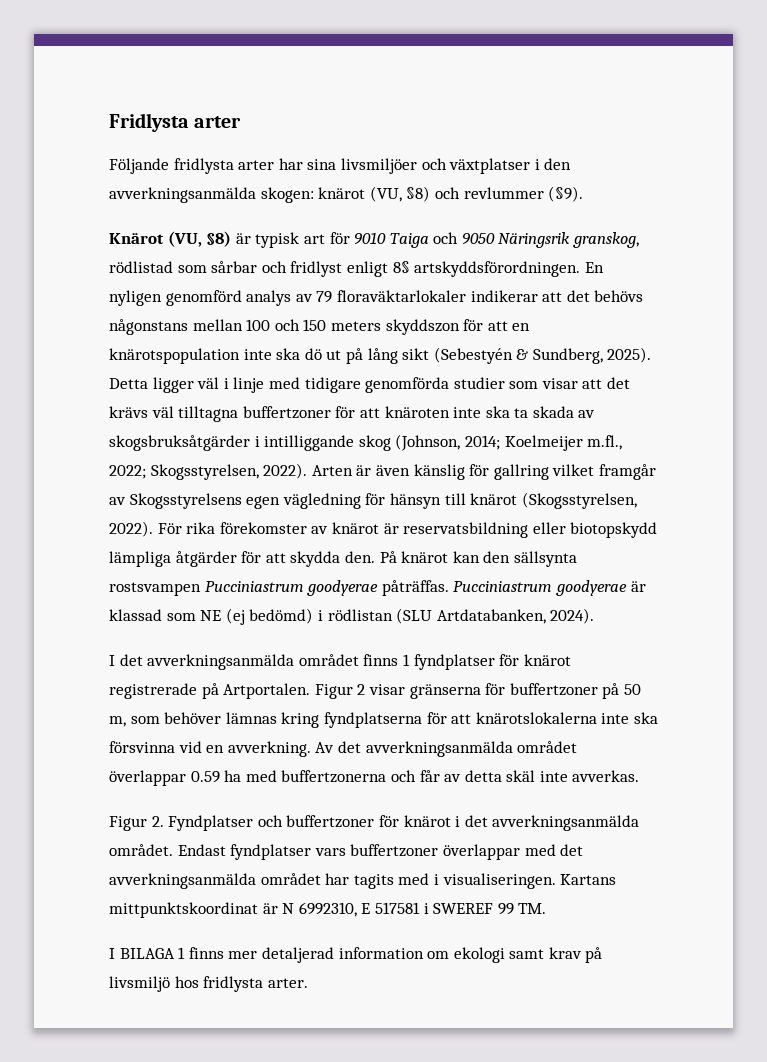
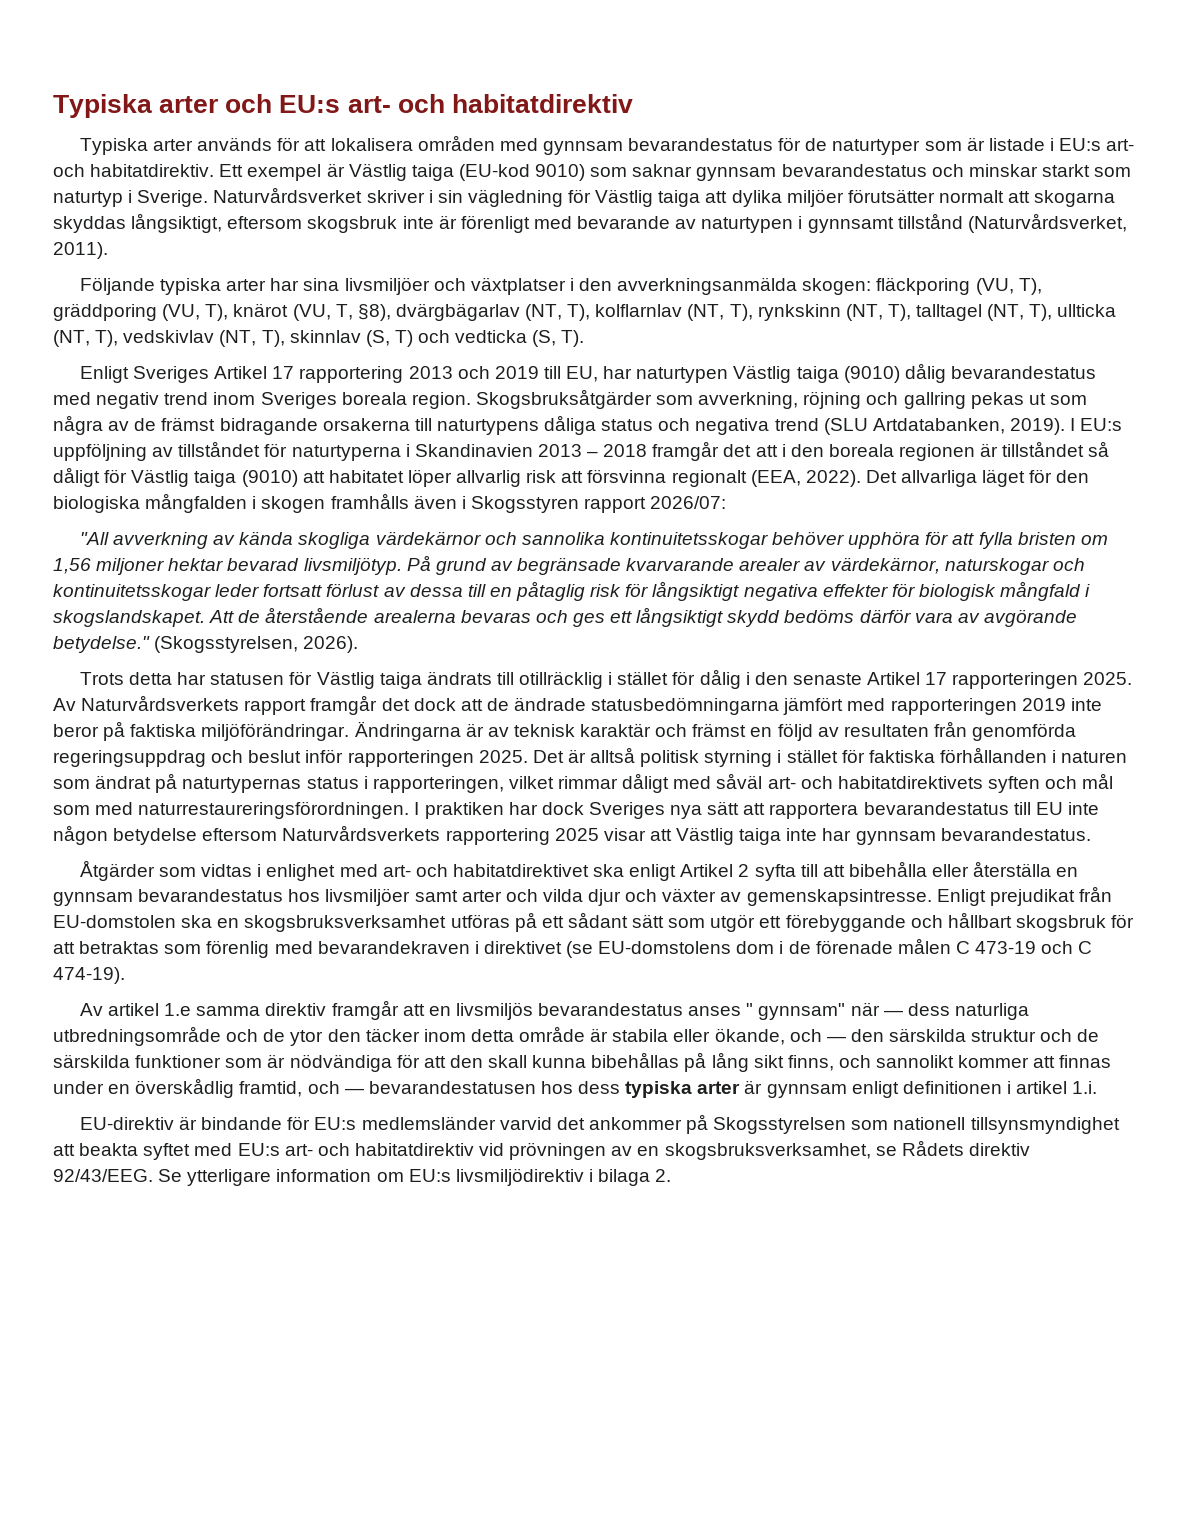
[109,113,242,132] Fridlysta arter -> [53,94,633,118] [79,135,1135,155] [53,163,1132,181] [53,187,1116,207] [53,213,1127,233] [53,242,108,259] Typiska arter och EU:s art- och habitatdirektiv // Typiska arter används för att lokalisera områden med gynnsam bevarandestatus för de naturtyper som är listade i EU:s art- och habitatdirektiv. Ett exempel är Västlig taiga (EU-kod 9010) som saknar gynnsam bevarandestatus och minskar starkt som naturtyp i Sverige. Naturvårdsverket skriver i sin vägledning för Västlig taiga att dylika miljöer förutsätter normalt att skogarna skyddas långsiktigt, eftersom skogsbruk inte är förenligt med bevarande av naturtypen i gynnsamt tillstånd (Naturvårdsverket, 2011).
[173,158,234,174] fridlysta -> [160,278,222,295] typiska
[318,186,584,202] [109,231,640,248] [109,261,604,277] [109,290,644,306] [109,319,531,335] [109,347,652,364] [109,377,631,393] [109,406,596,422] [109,434,623,451] [109,463,656,480] [109,492,637,509] [109,521,658,538] [109,551,577,567] [109,580,646,596] [109,608,595,625] [109,654,571,670] [109,683,641,699] [109,712,658,728] [109,741,578,757] [109,770,640,786] [109,815,640,831] [109,844,584,860] [109,873,617,889] [109,902,547,918] [109,947,603,963] [109,976,308,992] knärot (VU, §8) och revlummer (§9). // Knärot (VU, §8) är typisk art för 9010 Taiga och 9050 Näringsrik granskog, rödlistad som sårbar och fridlyst enligt 8§ artskyddsförordningen. En nyligen genomförd analys av 79 floraväktarlokaler indikerar att det behövs någonstans mellan 100 och 150 meters skyddszon för att en knärotspopulation inte ska dö ut på lång sikt (Sebestyén & Sundberg, 2025). Detta ligger väl i linje med tidigare genomförda studier som visar att det krävs väl tilltagna buffertzoner för att knäroten inte ska ta skada av skogsbruksåtgärder i intilliggande skog (Johnson, 2014; Koelmeijer m.fl., 2022; Skogsstyrelsen, 2022). Arten är även känslig för gallring vilket framgår av Skogsstyrelsens egen vägledning för hänsyn till knärot (Skogsstyrelsen, 2022). För rika förekomster av knärot är reservatsbildning eller biotopskydd lämpliga åtgärder för att skydda den. På knärot kan den sällsynta rostsvampen Pucciniastrum goodyerae påträffas. Pucciniastrum goodyerae är klassad som NE (ej bedömd) i rödlistan (SLU Artdatabanken, 2024). // I det avverkningsanmälda området finns 1 fyndplatser för knärot registrerade på Artportalen. Figur 2 visar gränserna för buffertzoner på 50 m, som behöver lämnas kring fyndplatserna för att knärotslokalerna inte ska försvinna vid en avverkning. Av det avverkningsanmälda området överlappar 0.59 ha med buffertzonerna och får av detta skäl inte avverkas. // Figur 2. Fyndplatser och buffertzoner för knärot i det avverkningsanmälda området. Endast fyndplatser vars buffertzoner överlappar med det avverkningsanmälda området har tagits med i visualiseringen. Kartans mittpunktskoordinat är N 6992310, E 517581 i SWEREF 99 TM. // I BILAGA 1 finns mer detaljerad information om ekologi samt krav på livsmiljö hos fridlysta arter. -> [876,277,1042,295] [53,303,1117,321] [53,330,585,347] [79,363,1096,383] [53,389,1087,409] [53,415,1123,435] [53,441,1110,461] [53,467,1090,487] [53,493,727,513] [79,531,1108,549] [53,555,1085,575] [53,581,1091,601] [53,607,1077,627] [53,636,359,653] [79,669,1133,689] [53,695,1102,715] [53,721,1077,741] [53,747,1128,767] [53,773,1114,793] [53,801,1099,819] [53,825,1091,845] [79,860,1079,881] [53,886,1112,906] [53,912,1135,932] [53,938,1093,958] [53,967,125,984] [79,1000,1029,1020] [53,1026,1100,1046] [53,1052,1112,1072] [53,1078,1098,1098] [79,1114,1120,1134] [53,1140,1030,1160] [53,1168,672,1186] fläckporing (VU, T), gräddporing (VU, T), knärot (VU, T, §8), dvärgbägarlav (NT, T), kolflarnlav (NT, T), rynkskinn (NT, T), talltagel (NT, T), ullticka (NT, T), vedskivlav (NT, T), skinnlav (S, T) och vedticka (S, T). // Enligt Sveriges Artikel 17 rapportering 2013 och 2019 till EU, har naturtypen Västlig taiga (9010) dålig bevarandestatus med negativ trend inom Sveriges boreala region. Skogsbruksåtgärder som avverkning, röjning och gallring pekas ut som några av de främst bidragande orsakerna till naturtypens dåliga status och negativa trend (SLU Artdatabanken, 2019). I EU:s uppföljning av tillståndet för naturtyperna i Skandinavien 2013 – 2018 framgår det att i den boreala regionen är tillståndet så dåligt för Västlig taiga (9010) att habitatet löper allvarlig risk att försvinna regionalt (EEA, 2022). Det allvarliga läget för den biologiska mångfalden i skogen framhålls även i Skogsstyren rapport 2026/07: // "All avverkning av kända skogliga värdekärnor och sannolika kontinuitetsskogar behöver upphöra för att fylla bristen om 1,56 miljoner hektar bevarad livsmiljötyp. På grund av begränsade kvarvarande arealer av värdekärnor, naturskogar och kontinuitetsskogar leder fortsatt förlust av dessa till en påtaglig risk för långsiktigt negativa effekter för biologisk mångfald i skogslandskapet. Att de återstående arealerna bevaras och ges ett långsiktigt skydd bedöms därför vara av avgörande betydelse." (Skogsstyrelsen, 2026). // Trots detta har statusen för Västlig taiga ändrats till otillräcklig i stället för dålig i den senaste Artikel 17 rapporteringen 2025. Av Naturvårdsverkets rapport framgår det dock att de ändrade statusbedömningarna jämfört med rapporteringen 2019 inte beror på faktiska miljöförändringar. Ändringarna är av teknisk karaktär och främst en följd av resultaten från genomförda regeringsuppdrag och beslut inför rapporteringen 2025. Det är alltså politisk styrning i stället för faktiska förhållanden i naturen som ändrat på naturtypernas status i rapporteringen, vilket rimmar dåligt med såväl art- och habitatdirektivets syften och mål som med naturrestaureringsförordningen. I praktiken har dock Sveriges nya sätt att rapportera bevarandestatus till EU inte någon betydelse eftersom Naturvårdsverkets rapportering 2025 visar att Västlig taiga inte har gynnsam bevarandestatus. // Åtgärder som vidtas i enlighet med art- och habitatdirektivet ska enligt Artikel 2 syfta till att bibehålla eller återställa en gynnsam bevarandestatus hos livsmiljöer samt arter och vilda djur och växter av gemenskapsintresse. Enligt prejudikat från EU-domstolen ska en skogsbruksverksamhet utföras på ett sådant sätt som utgör ett förebyggande och hållbart skogsbruk för att betraktas som förenlig med bevarandekraven i direktivet (se EU-domstolens dom i de förenade målen C 473-19 och C 474-19). // Av artikel 1.e samma direktiv framgår att en livsmiljös bevarandestatus anses " gynnsam" när — dess naturliga utbredningsområde och de ytor den täcker inom detta område är stabila eller ökande, och — den särskilda struktur och de särskilda funktioner som är nödvändiga för att den skall kunna bibehållas på lång sikt finns, och sannolikt kommer att finnas under en överskådlig framtid, och — bevarandestatusen hos dess typiska arter är gynnsam enligt definitionen i artikel 1.i. // EU-direktiv är bindande för EU:s medlemsländer varvid det ankommer på Skogsstyrelsen som nationell tillsynsmyndighet att beakta syftet med EU:s art- och habitatdirektiv vid prövningen av en skogsbruksverksamhet, se Rådets direktiv 92/43/EEG. Se ytterligare information om EU:s livsmiljödirektiv i bilaga 2.

